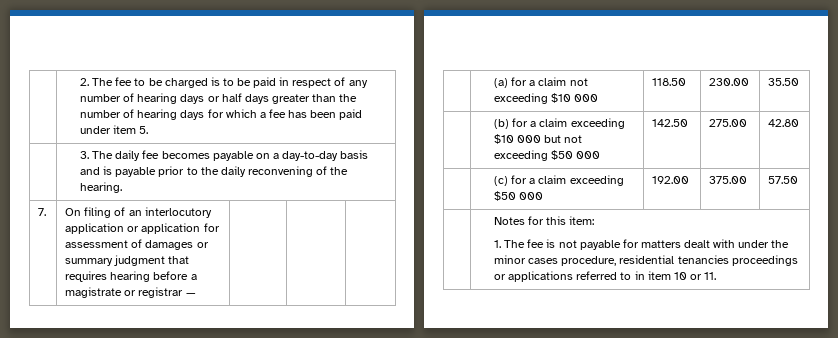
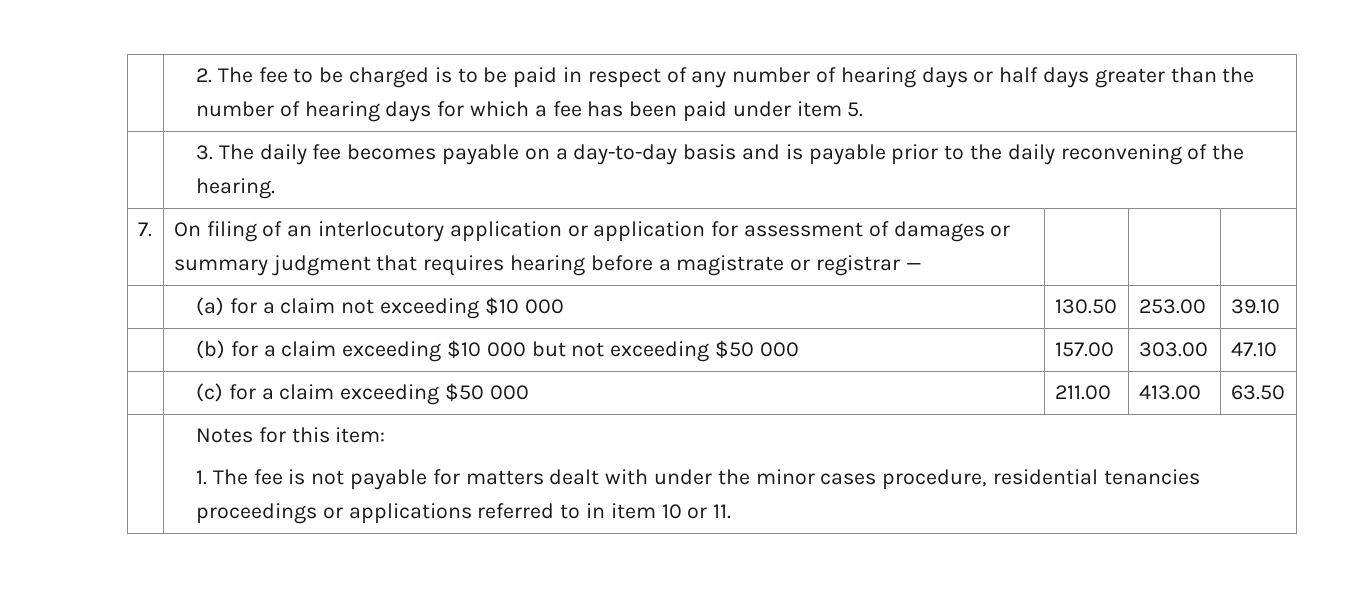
[652,78,687,86] [709,78,750,86] [768,78,800,86] 118.50 | 230.00 | 35.50 -> [1054,299,1117,314] [1138,299,1206,314] [1230,299,1280,314] 130.50 | 253.00 | 39.10
[652,119,689,127] [709,119,748,127] [768,119,800,127] 142.50 | 275.00 | 42.80 -> [1054,342,1114,357] [1138,342,1208,357] [1230,342,1277,357] 157.00 | 303.00 | 47.10
[652,176,690,184] [709,176,748,184] [768,176,799,184] 192.00 | 375.00 | 57.50 -> [1054,385,1111,400] [1138,385,1201,400] [1230,385,1285,400] 211.00 | 413.00 | 63.50

